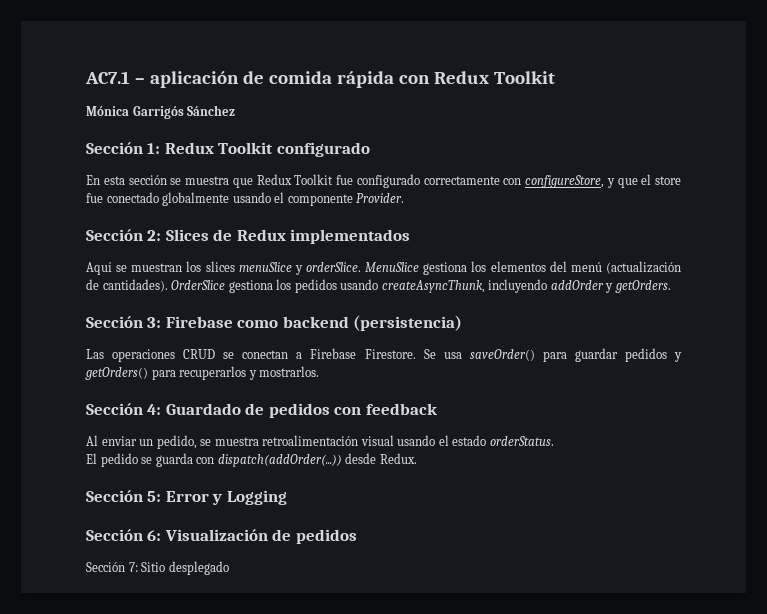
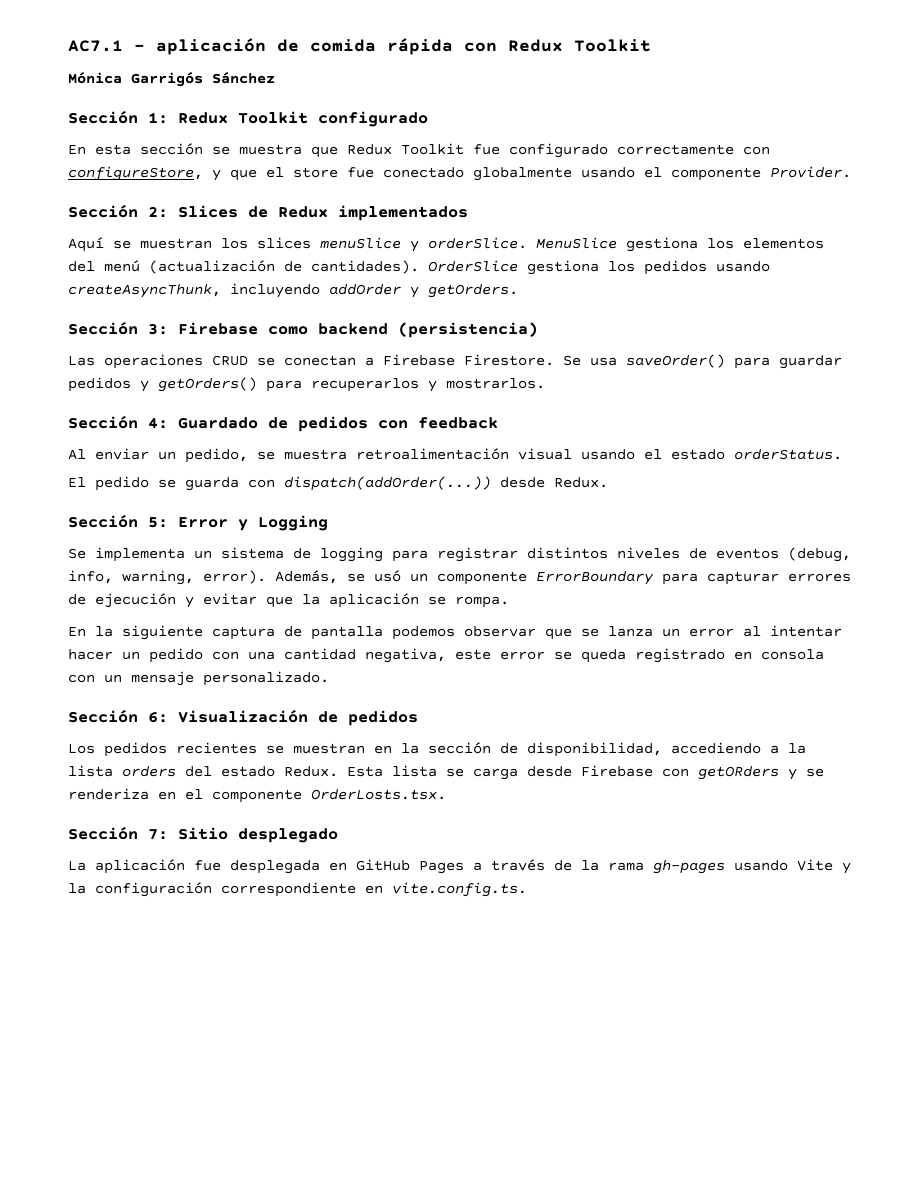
(287, 497) none -> [68,547,851,562] [68,570,851,585] [68,593,509,608] [68,625,842,640] [68,648,824,663] [68,671,329,686] // Se implementa un sistema de logging para registrar distintos niveles de eventos (debug, info, warning, error). Además, se usó un componente ErrorBoundary para capturar errores de ejecución y evitar que la aplicación se rompa. // En la siguiente captura de pantalla podemos observar que se lanza un error al intentar hacer un pedido con una cantidad negativa, este error se queda registrado en consola con un mensaje personalizado.
[86,561,229,575] Sección 7: Sitio desplegado -> [68,742,806,757] [68,765,824,780] [68,788,446,803] [68,826,338,843] [68,859,851,874] [68,882,527,897] Los pedidos recientes se muestran en la sección de disponibilidad, accediendo a la lista orders del estado Redux. Esta lista se carga desde Firebase con getORders y se renderiza en el componente OrderLosts.tsx. // Sección 7: Sitio desplegado // La aplicación fue desplegada en GitHub Pages a través de la rama gh-pages usando Vite y la configuración correspondiente en vite.config.ts.

